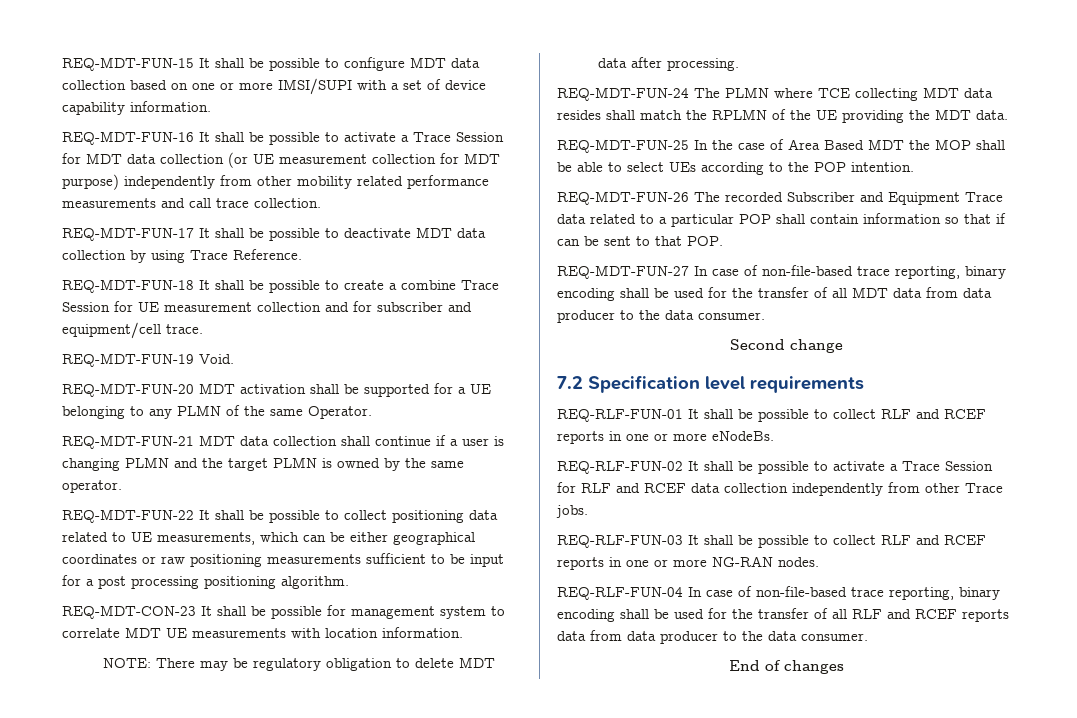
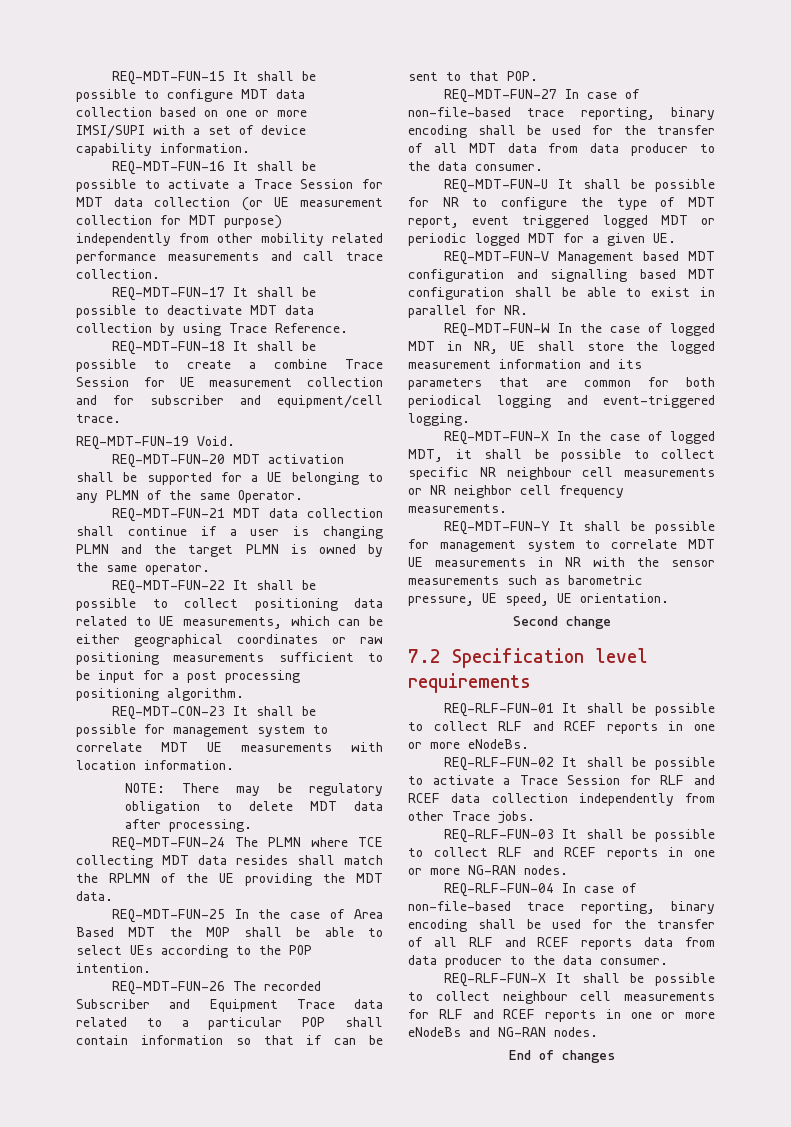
(765, 316) none -> [443,179,715,193] [408,197,715,210] [408,215,715,228] [408,233,676,246] [443,251,715,265] [408,269,715,282] [408,287,715,300] [408,305,528,318] [443,323,715,337] [408,341,715,354] [408,359,642,369] [408,377,715,390] [408,395,715,408] [408,413,470,426] [443,431,715,445] [408,449,715,462] [408,467,715,480] [408,485,624,498] [408,504,507,513] [443,521,715,535] [408,539,715,552] [408,557,715,567] [408,575,643,585] [408,593,669,606] // REQ-MDT-FUN-U It shall be possible for NR to configure the type of MDT report, event triggered logged MDT or periodic logged MDT for a given UE. // REQ-MDT-FUN-V Management based MDT configuration and signalling based MDT configuration shall be able to exist in parallel for NR. // REQ-MDT-FUN-W In the case of logged MDT in NR, UE shall store the logged measurement information and its parameters that are common for both periodical logging and event-triggered logging. // REQ-MDT-FUN-X In the case of logged MDT, it shall be possible to collect specific NR neighbour cell measurements or NR neighbor cell frequency measurements. // REQ-MDT-FUN-Y It shall be possible for management system to correlate MDT UE measurements in NR with the sensor measurements such as barometric pressure, UE speed, UE orientation.
(868, 637) none -> [443,973,715,987] [408,991,715,1004] [408,1009,715,1022] [408,1027,598,1037] // REQ-RLF-FUN-X It shall be possible to collect neighbour cell measurements for RLF and RCEF reports in one or more eNodeBs and NG-RAN nodes.

